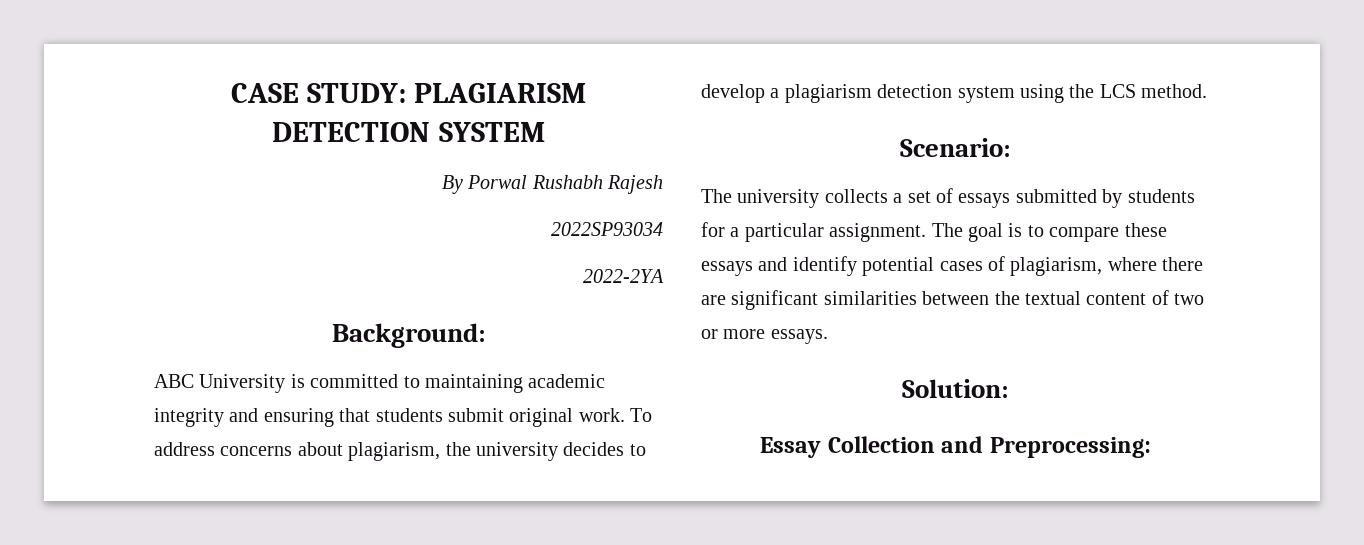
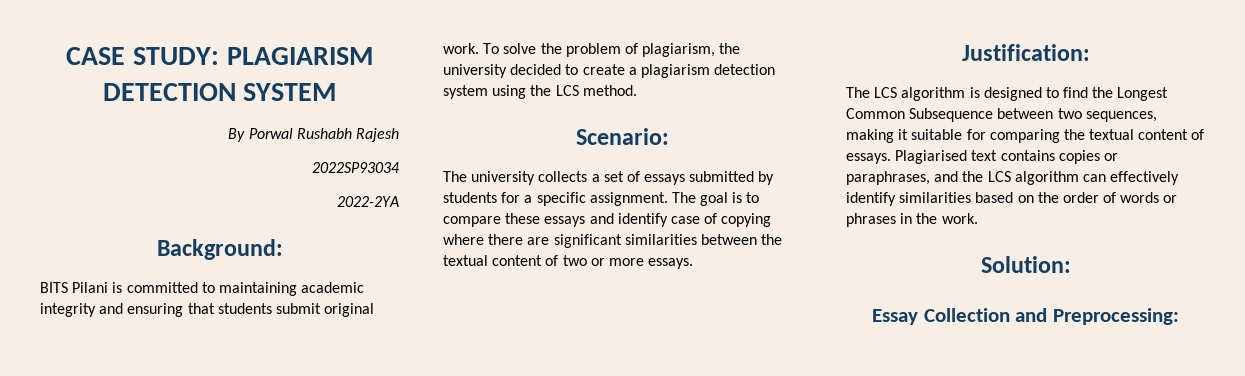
[154,374,286,393] ABC University -> [40,282,109,293] BITS Pilani
[154,442,646,461] [701,84,765,103] address concerns about plagiarism, the university decides to develop -> [503,43,741,57] [443,64,625,78] solve the problem of plagiarism, the university decided to create
[744,223,824,242] particular -> [536,192,586,206] specific
[862,256,1103,276] potential cases of plagiarism, -> [670,213,772,227] case of copying
(828, 336) none -> [961,44,1090,61] [846,87,1169,101] [846,108,1157,122] [846,129,1205,143] [846,150,1118,164] [846,171,1180,185] [846,192,1178,206] [846,213,978,227] // Justification: // The LCS algorithm is designed to find the Longest Common Subsequence between two sequences, making it suitable for comparing the textual content of essays. Plagiarised text contains copies or paraphrases, and the LCS algorithm can effectively identify similarities based on the order of words or phrases in the work.

